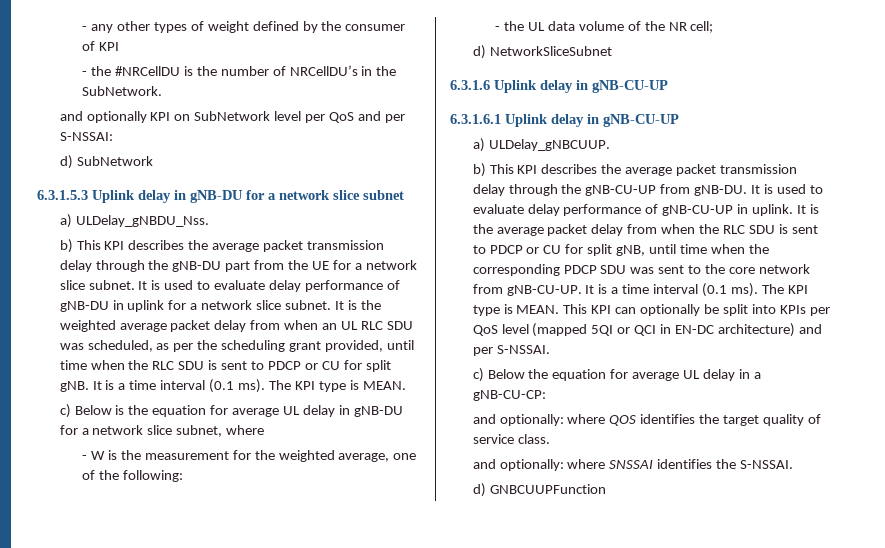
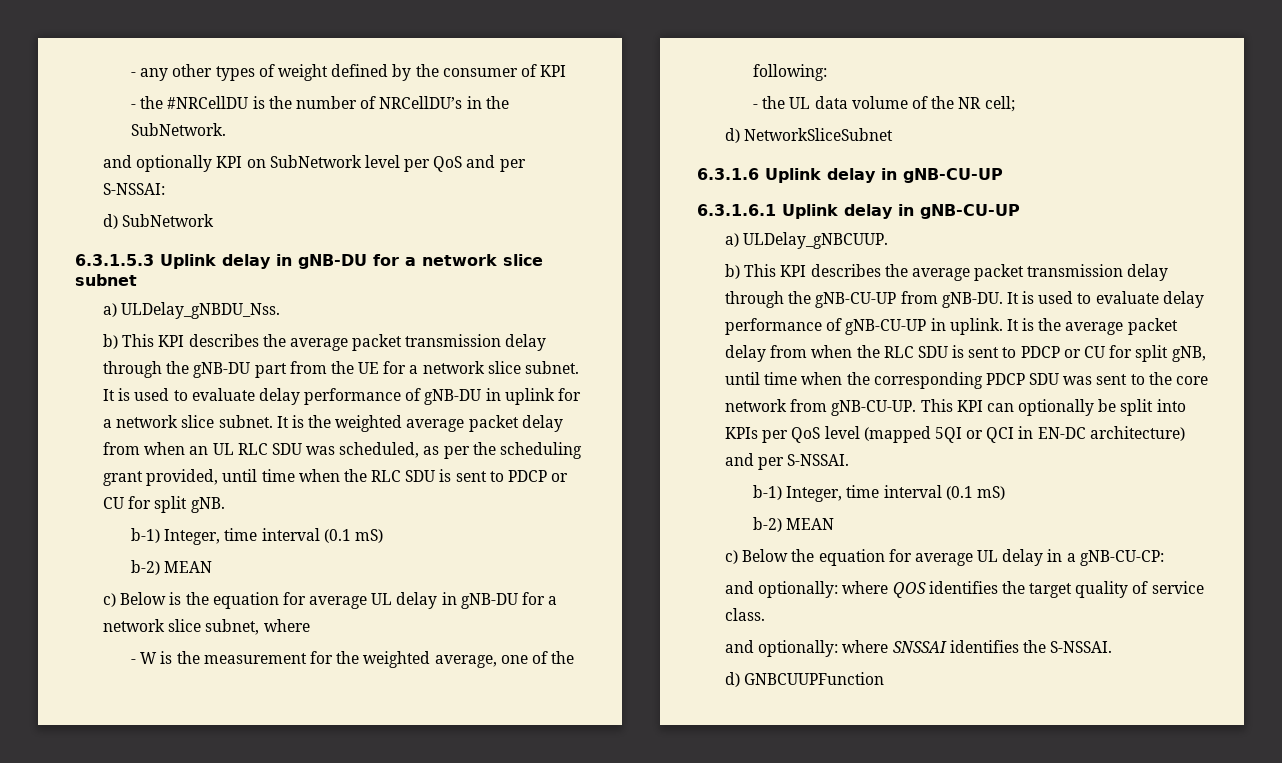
[92,379,406,393] It is a time interval (0.1 ms). The KPI type is MEAN. -> [131,528,383,545] [131,560,213,575] // b-1) Integer, time interval (0.1 mS) // b-2) MEAN
[585,283,808,297] [472,304,560,316] It is a time interval (0.1 ms). The KPI type is MEAN. -> (917, 408) none
(550, 349) none -> [753,485,1005,502] [753,517,835,532] // b-1) Integer, time interval (0.1 mS) // b-2) MEAN

